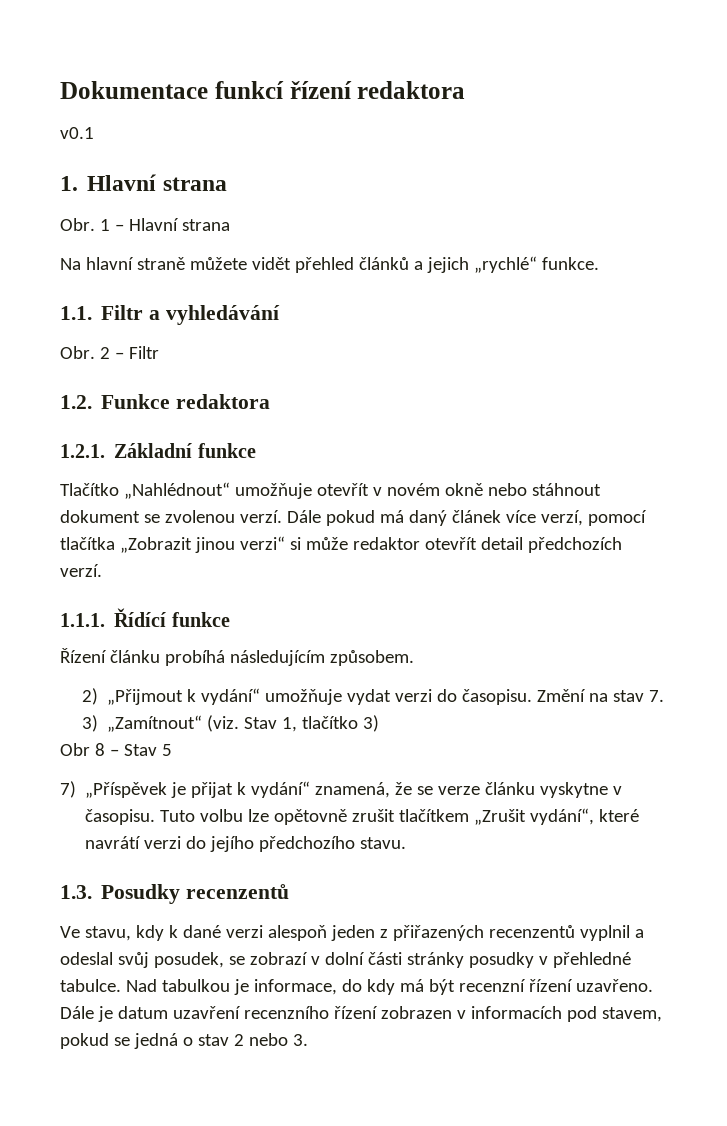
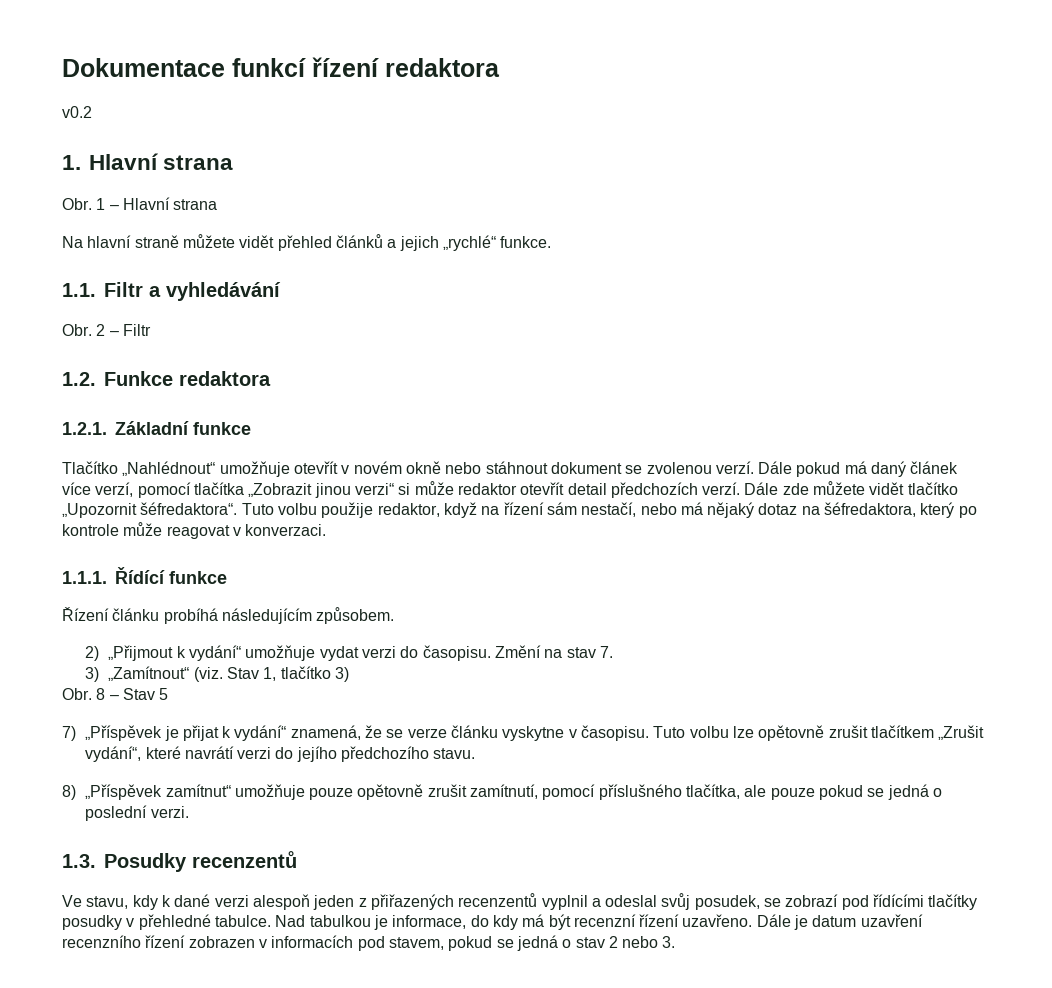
[60,127,94,139] v0.1 -> [62,106,92,118] v0.2
(102, 570) none -> [744,481,958,495] [62,502,977,518] [62,522,327,539] Dále zde můžete vidět tlačítko „Upozornit šéfredaktora“. Tuto volbu použije redaktor, když na řízení sám nestačí, nebo má nějaký dotaz na šéfredaktora, který po kontrole může reagovat v konverzaci.
[60,743,90,756] Obr -> [62,688,92,700] Obr.
(407, 843) none -> [62,784,942,800] [85,805,189,821] // 8) „Příspěvek zamítnut“ umožňuje pouze opětovně zrušit zamítnutí, pomocí příslušného tlačítka, ale pouze pokud se jedná o poslední verzi.
[310,952,464,968] v dolní části stránky -> [841,894,978,910] pod řídícími tlačítky

